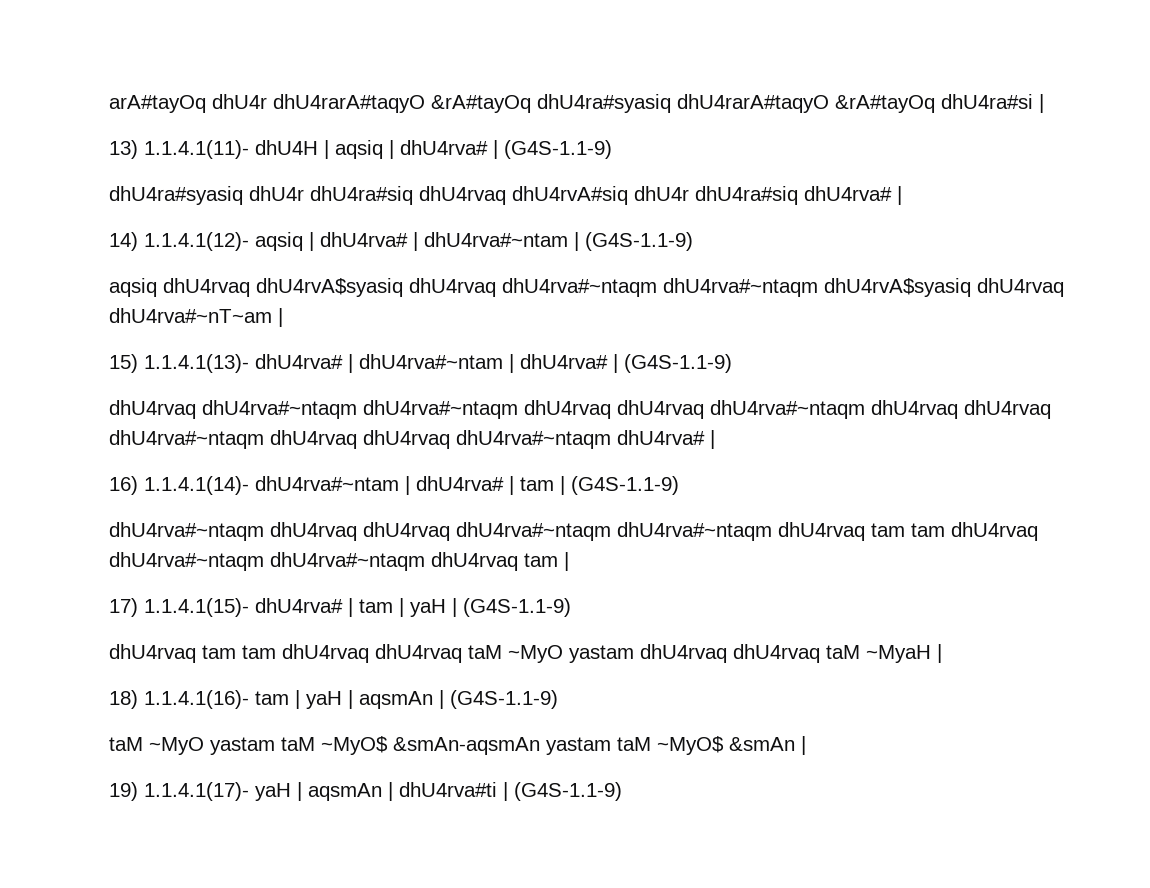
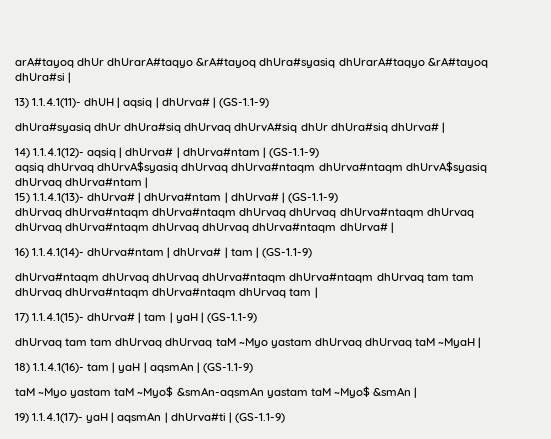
[109,94,1033,113] arA#tayOq dhU4r dhU4rarA#taqyO &rA#tayOq dhU4ra#syasiq dhU4rarA#taqyO &rA#tayOq dhU4ra#si -> [15,57,488,68] [15,73,65,81] arA#tayoq dhUr dhUrarA#taqyo &rA#tayoq dhUra#syasiq dhUrarA#taqyo &rA#tayoq dhUra#si
[255,140,318,155] dhU4H -> [84,98,115,106] dhUH
[400,140,612,159] [109,186,892,205] dhU4rva# | (G4S-1.1-9) // dhU4ra#syasiq dhU4r dhU4ra#siq dhU4rvaq dhU4rvA#siq dhU4r dhU4ra#siq dhU4rva# -> [161,97,269,108] [15,122,439,133] dhUrva# | (GS-1.1-9) // dhUra#syasiq dhUr dhUra#siq dhUrvaq dhUrvA#siq dhUr dhUra#siq dhUrva#
[320,232,693,251] [109,278,1064,297] [109,308,283,327] [109,354,732,373] [109,400,1051,419] [109,430,715,449] [109,476,679,495] [109,522,1038,541] [109,552,518,571] dhU4rva# | dhU4rva#~ntam | (G4S-1.1-9) // aqsiq dhU4rvaq dhU4rvA$syasiq dhU4rvaq dhU4rva#~ntaqm dhU4rva#~ntaqm dhU4rvA$syasiq dhU4rvaq dhU4rva#~nT~am | // 15) 1.1.4.1(13)- dhU4rva# | dhU4rva#~ntam | dhU4rva# | (G4S-1.1-9) // dhU4rvaq dhU4rva#~ntaqm dhU4rva#~ntaqm dhU4rvaq dhU4rvaq dhU4rva#~ntaqm dhU4rvaq dhU4rvaq dhU4rva#~ntaqm dhU4rvaq dhU4rvaq dhU4rva#~ntaqm dhU4rva# | // 16) 1.1.4.1(14)- dhU4rva#~ntam | dhU4rva# | tam | (G4S-1.1-9) // dhU4rva#~ntaqm dhU4rvaq dhU4rvaq dhU4rva#~ntaqm dhU4rva#~ntaqm dhU4rvaq tam tam dhU4rvaq dhU4rva#~ntaqm dhU4rva#~ntaqm dhU4rvaq -> [125,147,319,158] [15,161,487,173] [15,177,149,188] [15,192,338,203] [15,208,474,218] [15,222,394,233] [15,247,312,258] [15,273,474,283] [15,288,287,298] dhUrva# | dhUrva#ntam | (GS-1.1-9) // aqsiq dhUrvaq dhUrvA$syasiq dhUrvaq dhUrva#ntaqm dhUrva#ntaqm dhUrvA$syasiq dhUrvaq dhUrva#ntam | // 15) 1.1.4.1(13)- dhUrva# | dhUrva#ntam | dhUrva# | (GS-1.1-9) // dhUrvaq dhUrva#ntaqm dhUrva#ntaqm dhUrvaq dhUrvaq dhUrva#ntaqm dhUrvaq dhUrvaq dhUrva#ntaqm dhUrvaq dhUrvaq dhUrva#ntaqm dhUrva# | // 16) 1.1.4.1(14)- dhUrva#ntam | dhUrva# | tam | (GS-1.1-9) // dhUrva#ntaqm dhUrvaq dhUrvaq dhUrva#ntaqm dhUrva#ntaqm dhUrvaq tam tam dhUrvaq dhUrva#ntaqm dhUrva#ntaqm dhUrvaq
[255,598,343,613] dhU4rva# -> [87,313,136,322] dhUrva#
[463,598,571,617] [109,644,820,663] (G4S-1.1-9) // dhU4rvaq tam tam dhU4rvaq dhU4rvaq taM ~MyO yastam dhU4rvaq dhU4rvaq -> [206,313,257,323] [15,338,412,348] (GS-1.1-9) // dhUrvaq tam tam dhUrvaq dhUrvaq taM ~Myo yastam dhUrvaq dhUrvaq
[450,690,558,709] [109,736,388,755] (G4S-1.1-9) // taM ~MyO yastam taM ~MyO$ -> [202,363,253,373] [15,386,174,398] (GS-1.1-9) // taM ~Myo yastam taM ~Myo$
[657,736,724,755] ~MyO$ -> [333,386,370,398] ~Myo$
[399,782,622,801] dhU4rva#ti | (G4S-1.1-9) -> [170,412,285,423] dhUrva#ti | (GS-1.1-9)

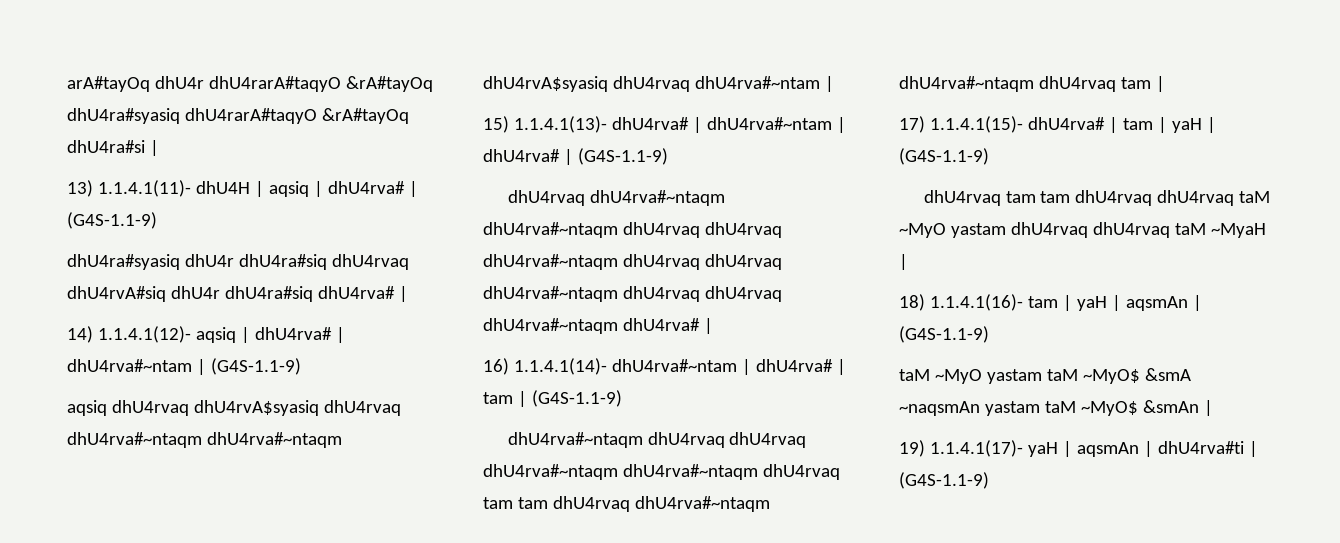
[15,57,488,68] [15,73,65,81] arA#tayoq dhUr dhUrarA#taqyo &rA#tayoq dhUra#syasiq dhUrarA#taqyo &rA#tayoq dhUra#si -> [67,76,433,92] [67,108,409,124] [67,140,145,153] arA#tayOq dhU4r dhU4rarA#taqyO &rA#tayOq dhU4ra#syasiq dhU4rarA#taqyO &rA#tayOq dhU4ra#si
[84,98,115,106] dhUH -> [195,181,250,194] dhU4H
[161,97,269,108] [15,122,439,133] dhUrva# | (GS-1.1-9) // dhUra#syasiq dhUr dhUra#siq dhUrvaq dhUrvA#siq dhUr dhUra#siq dhUrva# -> [327,181,418,197] [67,212,157,229] [67,254,409,270] [67,286,395,302] dhU4rva# | (G4S-1.1-9) // dhU4ra#syasiq dhU4r dhU4ra#siq dhU4rvaq dhU4rvA#siq dhU4r dhU4ra#siq dhU4rva#
[125,147,319,158] [15,161,487,173] [15,177,149,188] [15,192,338,203] [15,208,474,218] [15,222,394,233] [15,247,312,258] [15,273,474,283] [15,288,287,298] dhUrva# | dhUrva#ntam | (GS-1.1-9) // aqsiq dhUrvaq dhUrvA$syasiq dhUrvaq dhUrva#ntaqm dhUrva#ntaqm dhUrvA$syasiq dhUrvaq dhUrva#ntam | // 15) 1.1.4.1(13)- dhUrva# | dhUrva#ntam | dhUrva# | (GS-1.1-9) // dhUrvaq dhUrva#ntaqm dhUrva#ntaqm dhUrvaq dhUrvaq dhUrva#ntaqm dhUrvaq dhUrvaq dhUrva#ntaqm dhUrvaq dhUrvaq dhUrva#ntaqm dhUrva# | // 16) 1.1.4.1(14)- dhUrva#ntam | dhUrva# | tam | (GS-1.1-9) // dhUrva#ntaqm dhUrvaq dhUrvaq dhUrva#ntaqm dhUrva#ntaqm dhUrvaq tam tam dhUrvaq dhUrva#ntaqm dhUrva#ntaqm dhUrvaq -> [254,327,345,343] [67,358,301,375] [67,400,401,416] [67,432,342,448] [483,76,834,92] [483,116,846,133] [483,148,668,165] [507,190,725,206] [483,222,782,238] [483,254,782,270] [483,286,782,302] [483,318,713,334] [483,358,846,375] [483,390,622,407] [507,432,807,448] [483,464,840,480] [483,496,770,512] [899,76,1116,92] dhU4rva# | dhU4rva#~ntam | (G4S-1.1-9) // aqsiq dhU4rvaq dhU4rvA$syasiq dhU4rvaq dhU4rva#~ntaqm dhU4rva#~ntaqm dhU4rvA$syasiq dhU4rvaq dhU4rva#~ntam | // 15) 1.1.4.1(13)- dhU4rva# | dhU4rva#~ntam | dhU4rva# | (G4S-1.1-9) // dhU4rvaq dhU4rva#~ntaqm dhU4rva#~ntaqm dhU4rvaq dhU4rvaq dhU4rva#~ntaqm dhU4rvaq dhU4rvaq dhU4rva#~ntaqm dhU4rvaq dhU4rvaq dhU4rva#~ntaqm dhU4rva# | // 16) 1.1.4.1(14)- dhU4rva#~ntam | dhU4rva# | tam | (G4S-1.1-9) // dhU4rva#~ntaqm dhU4rvaq dhU4rvaq dhU4rva#~ntaqm dhU4rva#~ntaqm dhU4rvaq tam tam dhU4rvaq dhU4rva#~ntaqm dhU4rva#~ntaqm dhU4rvaq
[87,313,136,322] dhUrva# -> [1027,117,1105,130] dhU4rva#
[206,313,257,323] [15,338,412,348] (GS-1.1-9) // dhUrvaq tam tam dhUrvaq dhUrvaq taM ~Myo yastam dhUrvaq dhUrvaq -> [899,148,989,165] [923,190,1271,206] [899,222,1170,238] (G4S-1.1-9) // dhU4rvaq tam tam dhU4rvaq dhU4rvaq taM ~MyO yastam dhU4rvaq dhU4rvaq
[202,363,253,373] [15,386,370,398] (GS-1.1-9) // taM ~Myo yastam taM ~Myo$ &smAn-aqsmAn yastam taM ~Myo$ -> [899,326,989,343] [899,368,1191,384] [899,401,1138,416] (G4S-1.1-9) // taM ~MyO yastam taM ~MyO$ &smA ~naqsmAn yastam taM ~MyO$
[170,412,285,423] dhUrva#ti | (GS-1.1-9) -> [1157,441,1258,457] [899,472,989,489] dhU4rva#ti | (G4S-1.1-9)

